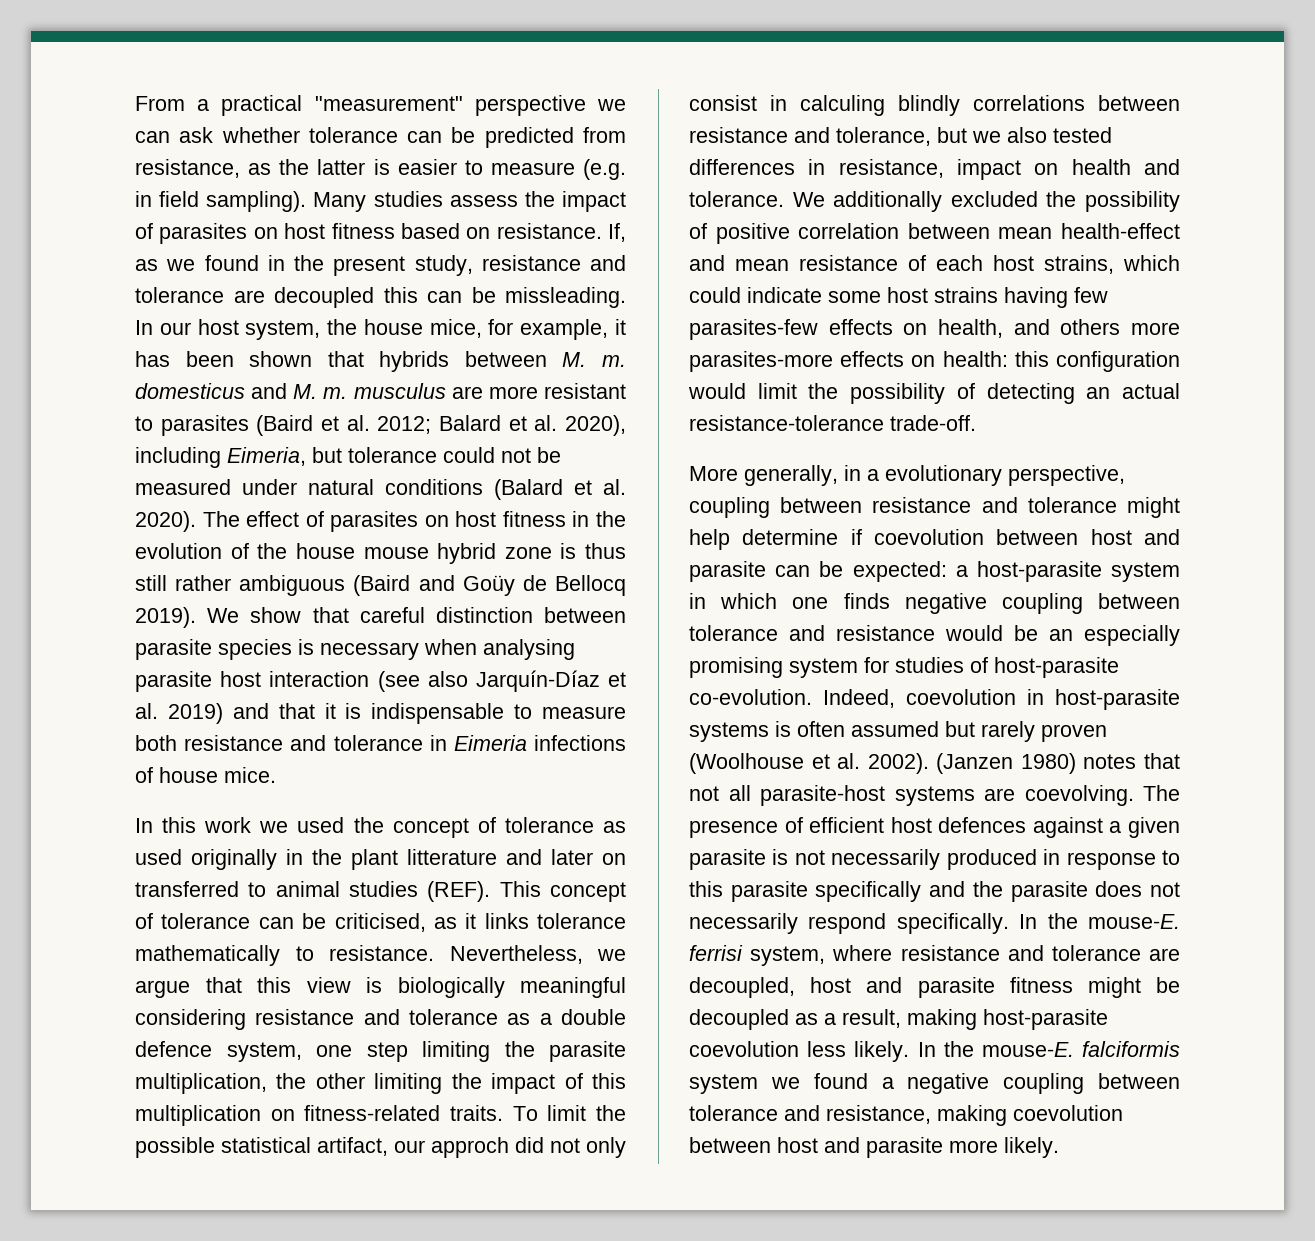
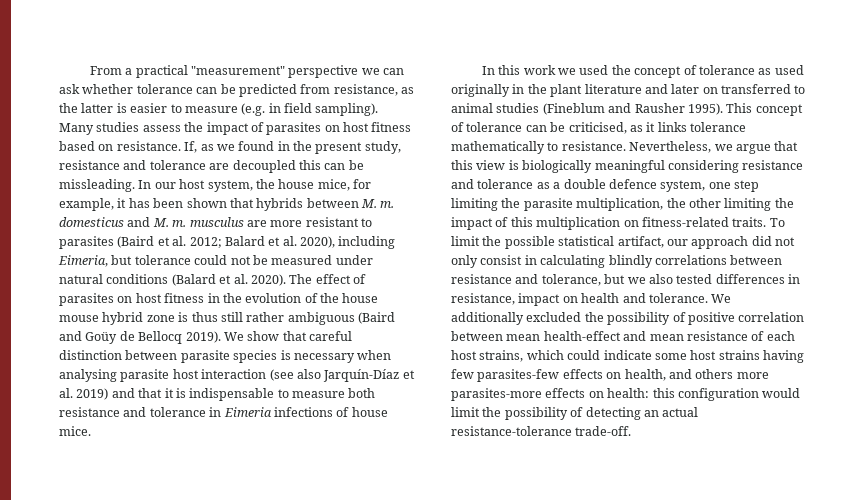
[407,849,497,865] litterature -> [584,84,642,94] literature
[427,881,491,902] (REF). -> [542,103,723,115] (Fineblum and Rausher 1995).
[431,1137,509,1158] approch -> [691,236,749,249] approach
[800,95,885,116] calculing -> [540,255,606,268] calculating
[689,465,1125,486] [689,497,1180,518] [689,529,1180,550] [689,561,1180,582] [689,593,1180,614] [689,625,1180,646] [689,657,1119,678] [689,689,1180,710] [689,721,1107,742] [689,753,1180,774] [689,785,1180,806] [689,817,1180,838] [689,849,1180,870] [689,881,1180,902] [689,913,1180,934] [689,945,1180,966] [689,977,1180,998] [689,1009,1108,1030] [689,1041,1180,1062] [689,1073,1180,1094] [689,1105,1123,1126] [689,1137,1059,1158] // More generally, in a evolutionary perspective, coupling between resistance and tolerance might help determine if coevolution between host and parasite can be expected: a host-parasite system in which one finds negative coupling between tolerance and resistance would be an especially promising system for studies of host-parasite co-evolution. Indeed, coevolution in host-parasite systems is often assumed but rarely proven (Woolhouse et al. 2002). (Janzen 1980) notes that not all parasite-host systems are coevolving. The presence of efficient host defences against a given parasite is not necessarily produced in response to this parasite specifically and the parasite does not necessarily respond specifically. In the mouse-E. ferrisi system, where resistance and tolerance are decoupled, host and parasite fitness might be decoupled as a result, making host-parasite coevolution less likely. In the mouse-E. falciformis system we found a negative coupling between tolerance and resistance, making coevolution between host and parasite more likely. -> (632, 431) none

